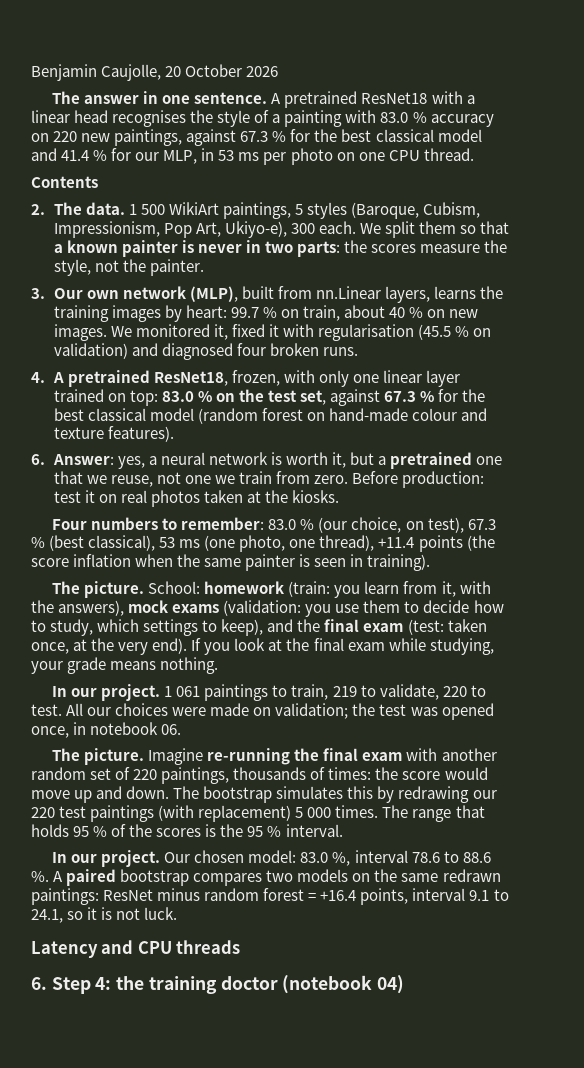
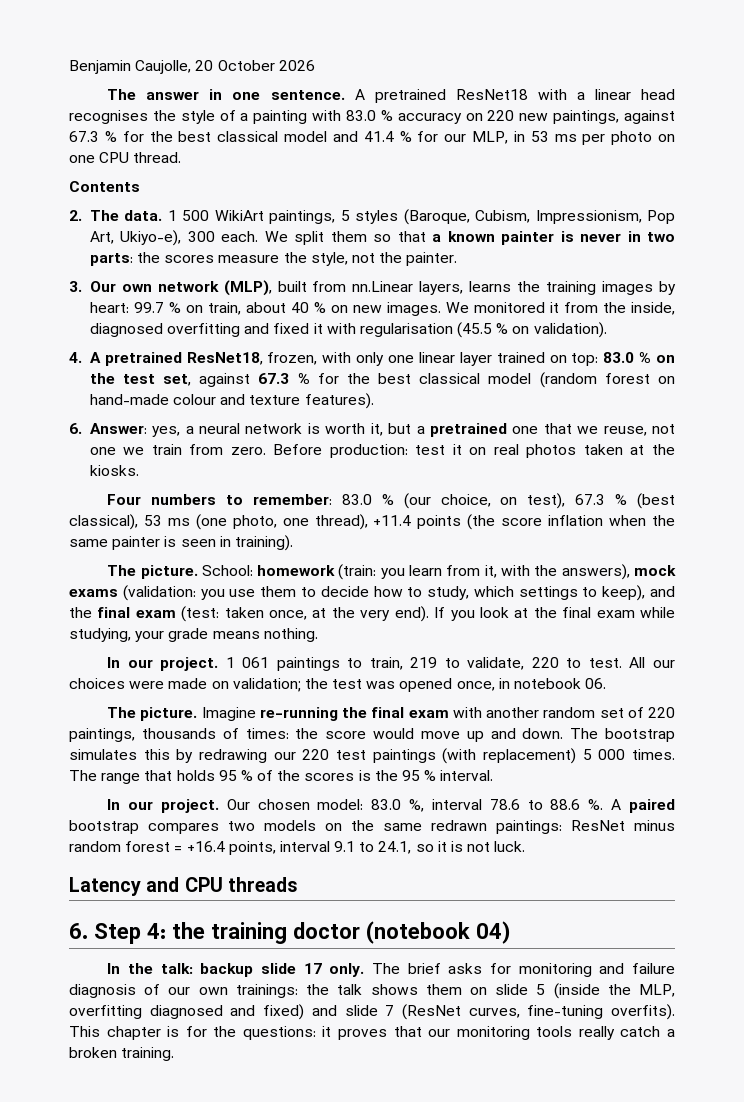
[213,324,228,340] it, -> [549,302,675,315] [89,323,270,337] it from the inside, diagnosed overfitting and
[53,343,359,360] validation) and diagnosed four broken runs. -> [533,322,607,338] validation).
(405, 984) none -> [107,963,675,977] [69,983,675,999] [69,1004,675,1020] [69,1026,675,1040] [69,1047,175,1061] // In the talk: backup slide 17 only. The brief asks for monitoring and failure diagnosis of our own trainings: the talk shows them on slide 5 (inside the MLP, overfitting diagnosed and fixed) and slide 7 (ResNet curves, fine-tuning overfits). This chapter is for the questions: it proves that our monitoring tools really catch a broken training.

